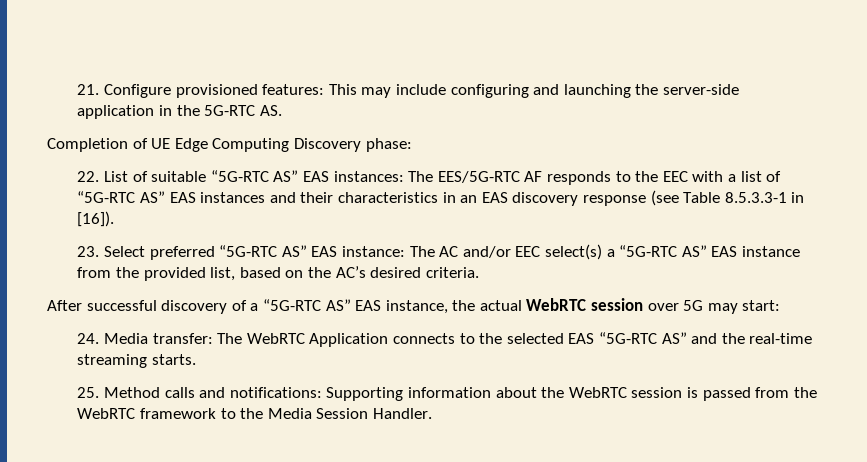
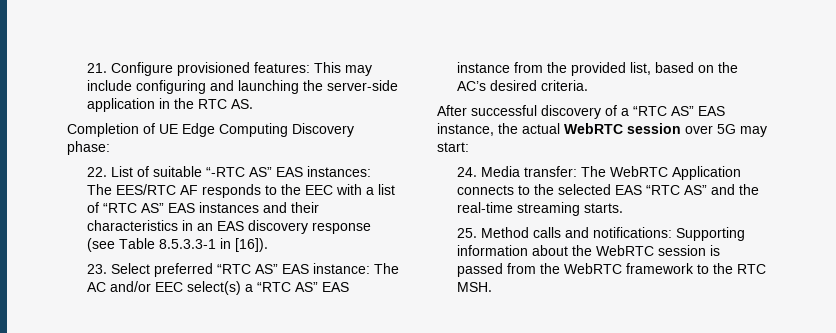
[204,105,256,116] 5G-RTC -> [197,99,227,109] RTC
[210,170,269,182] “5G-RTC -> [205,167,245,177] “-RTC
[437,171,520,183] EES/5G-RTC -> [115,184,176,195] EES/RTC
[77,191,136,203] “5G-RTC -> [102,203,137,213] “RTC
[219,245,278,257] “5G-RTC -> [216,264,251,274] “RTC
[619,245,678,257] “5G-RTC -> [256,282,291,292] “RTC
[262,299,321,311] “5G-RTC -> [633,106,667,116] “RTC
[598,332,657,344] “5G-RTC -> [645,185,680,195] “RTC
[267,408,433,419] Media Session Handler. -> [736,264,766,274] [456,282,492,292] RTC MSH.

